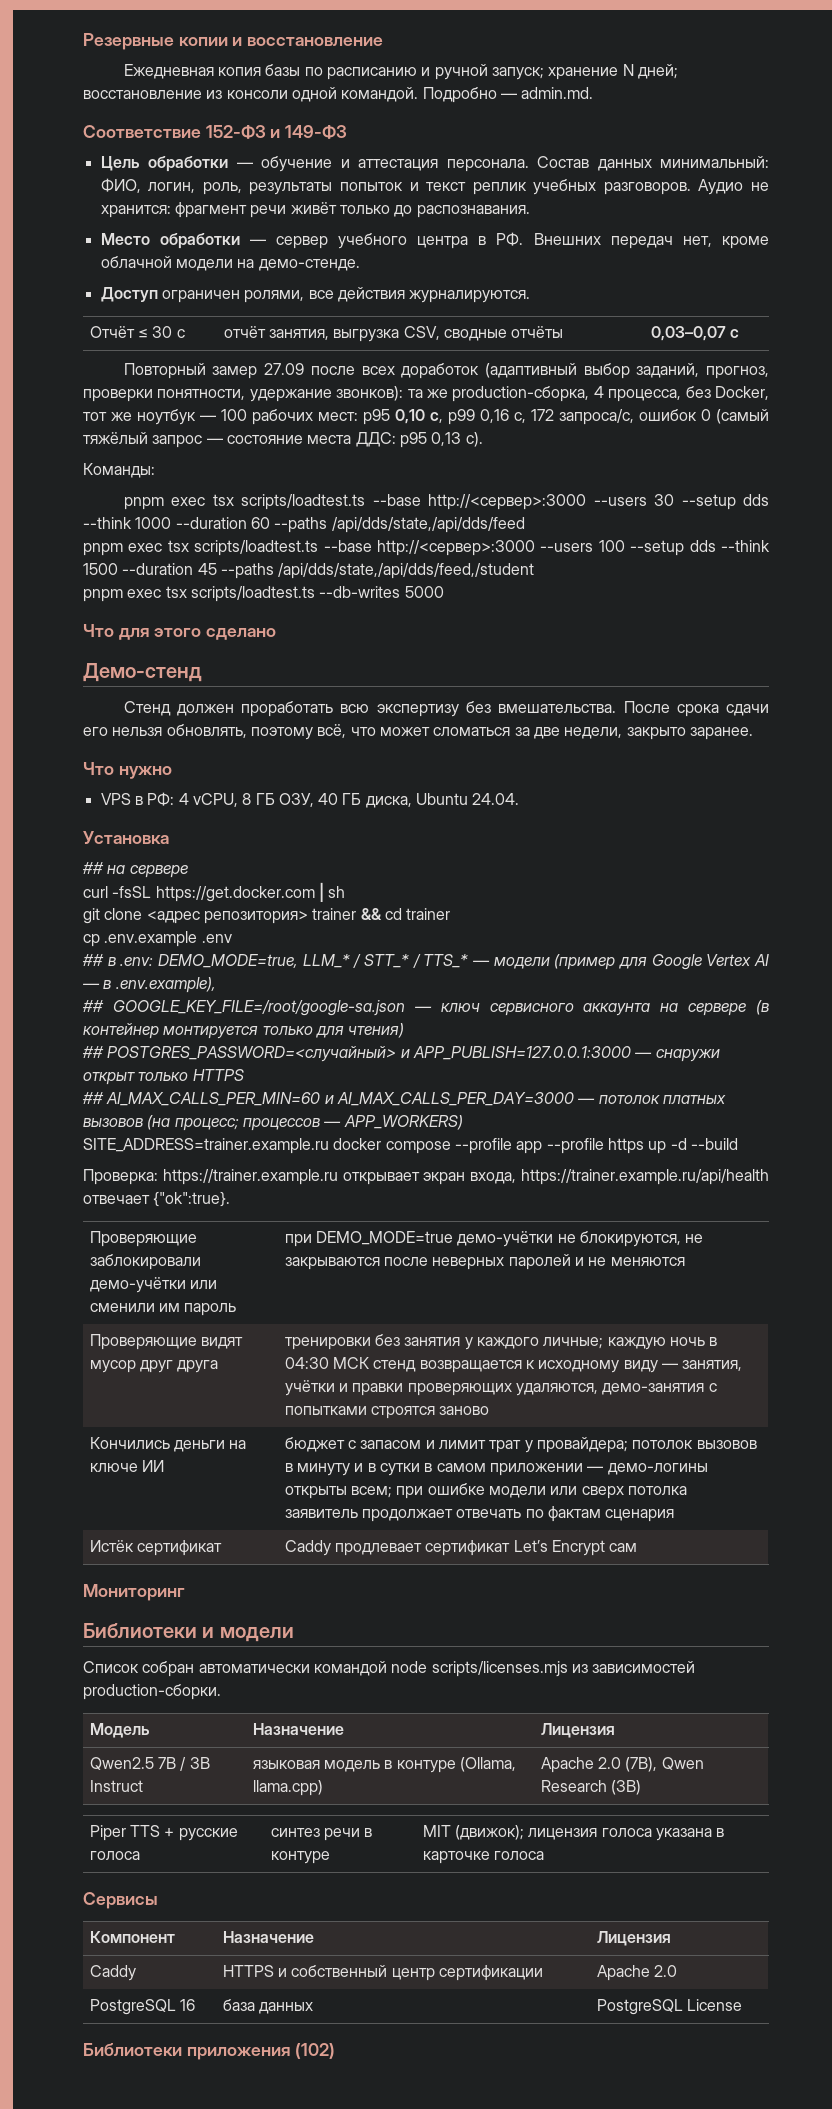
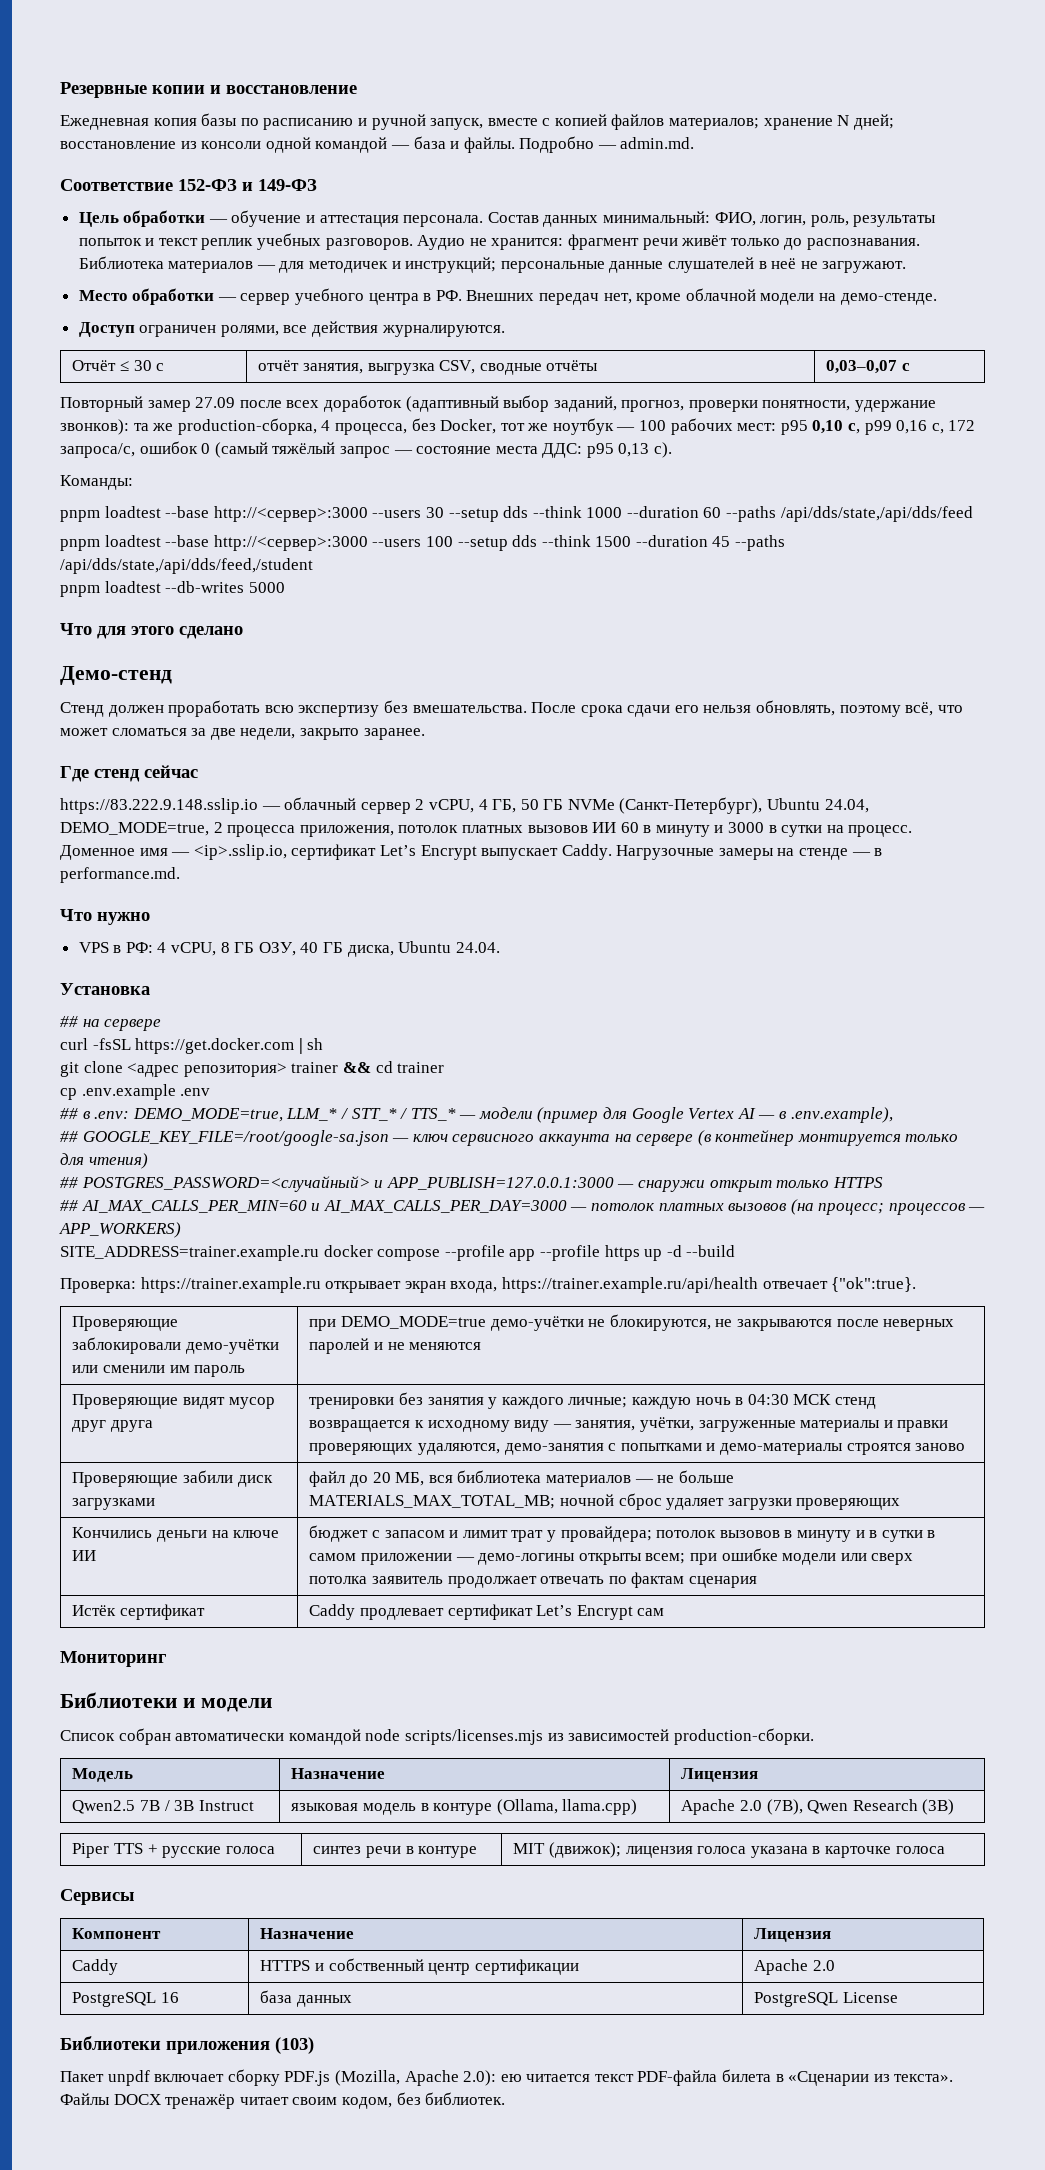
[491,67,544,80] запуск; -> [430,114,760,130] запуск, вместе с копией файлов материалов;
[341,87,419,102] командой. -> [315,136,515,153] командой — база и файлы.
(530, 211) none -> [78,256,907,273] Библиотека материалов — для методичек и инструкций; персональные данные слушателей в неё не загружают.
[171,494,366,510] exec tsx scripts/loadtest.ts -> [104,506,161,518] loadtest
[128,540,319,556] exec tsx scripts/loadtest.ts -> [104,535,161,547] loadtest
[127,586,315,602] exec tsx scripts/loadtest.ts -> [104,581,161,593] loadtest
(753, 733) none -> [60,765,198,782] [60,797,869,814] [60,822,913,837] [60,844,883,860] [60,867,180,883] // Где стенд сейчас // https://83.222.9.148.sslip.io — облачный сервер 2 vCPU, 4 ГБ, 50 ГБ NVMe (Санкт-Петербург), Ubuntu 24.04, DEMO_MODE=true, 2 процесса приложения, потолок платных вызовов ИИ 60 в минуту и 3000 в сутки на процесс. Доменное имя — <ip>.sslip.io, сертификат Let’s Encrypt выпускает Caddy. Нагрузочные замеры на стенде — в performance.md.
[284,1380,335,1396] учётки -> [639,1417,881,1432] учётки, загруженные материалы
(367, 1410) none -> [706,1443,843,1455] и демо-материалы
(490, 1410) none -> [72,1470,273,1487] [72,1498,156,1510] [309,1470,734,1487] [309,1493,901,1510] // Проверяющие забили диск загрузками | файл до 20 МБ, вся библиотека материалов — не больше MATERIALS_MAX_TOTAL_MB; ночной сброс удаляет загрузки проверяющих
[295,2043,336,2059] (102) -> [275,2037,314,2054] [60,2069,954,2086] [60,2092,506,2109] (103) // Пакет unpdf включает сборку PDF.js (Mozilla, Apache 2.0): ею читается текст PDF-файла билета в «Сценарии из текста». Файлы DOCX тренажёр читает своим кодом, без библиотек.

